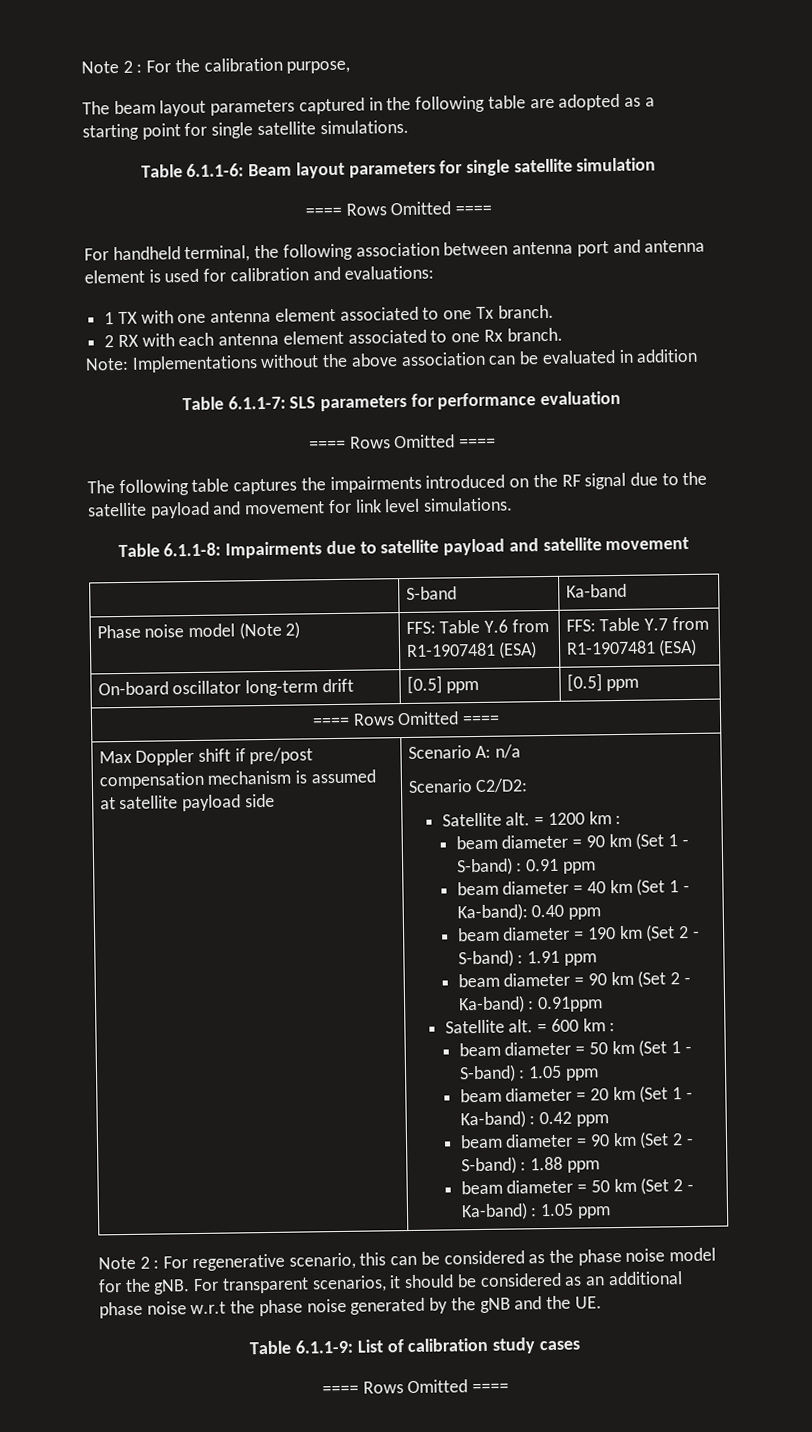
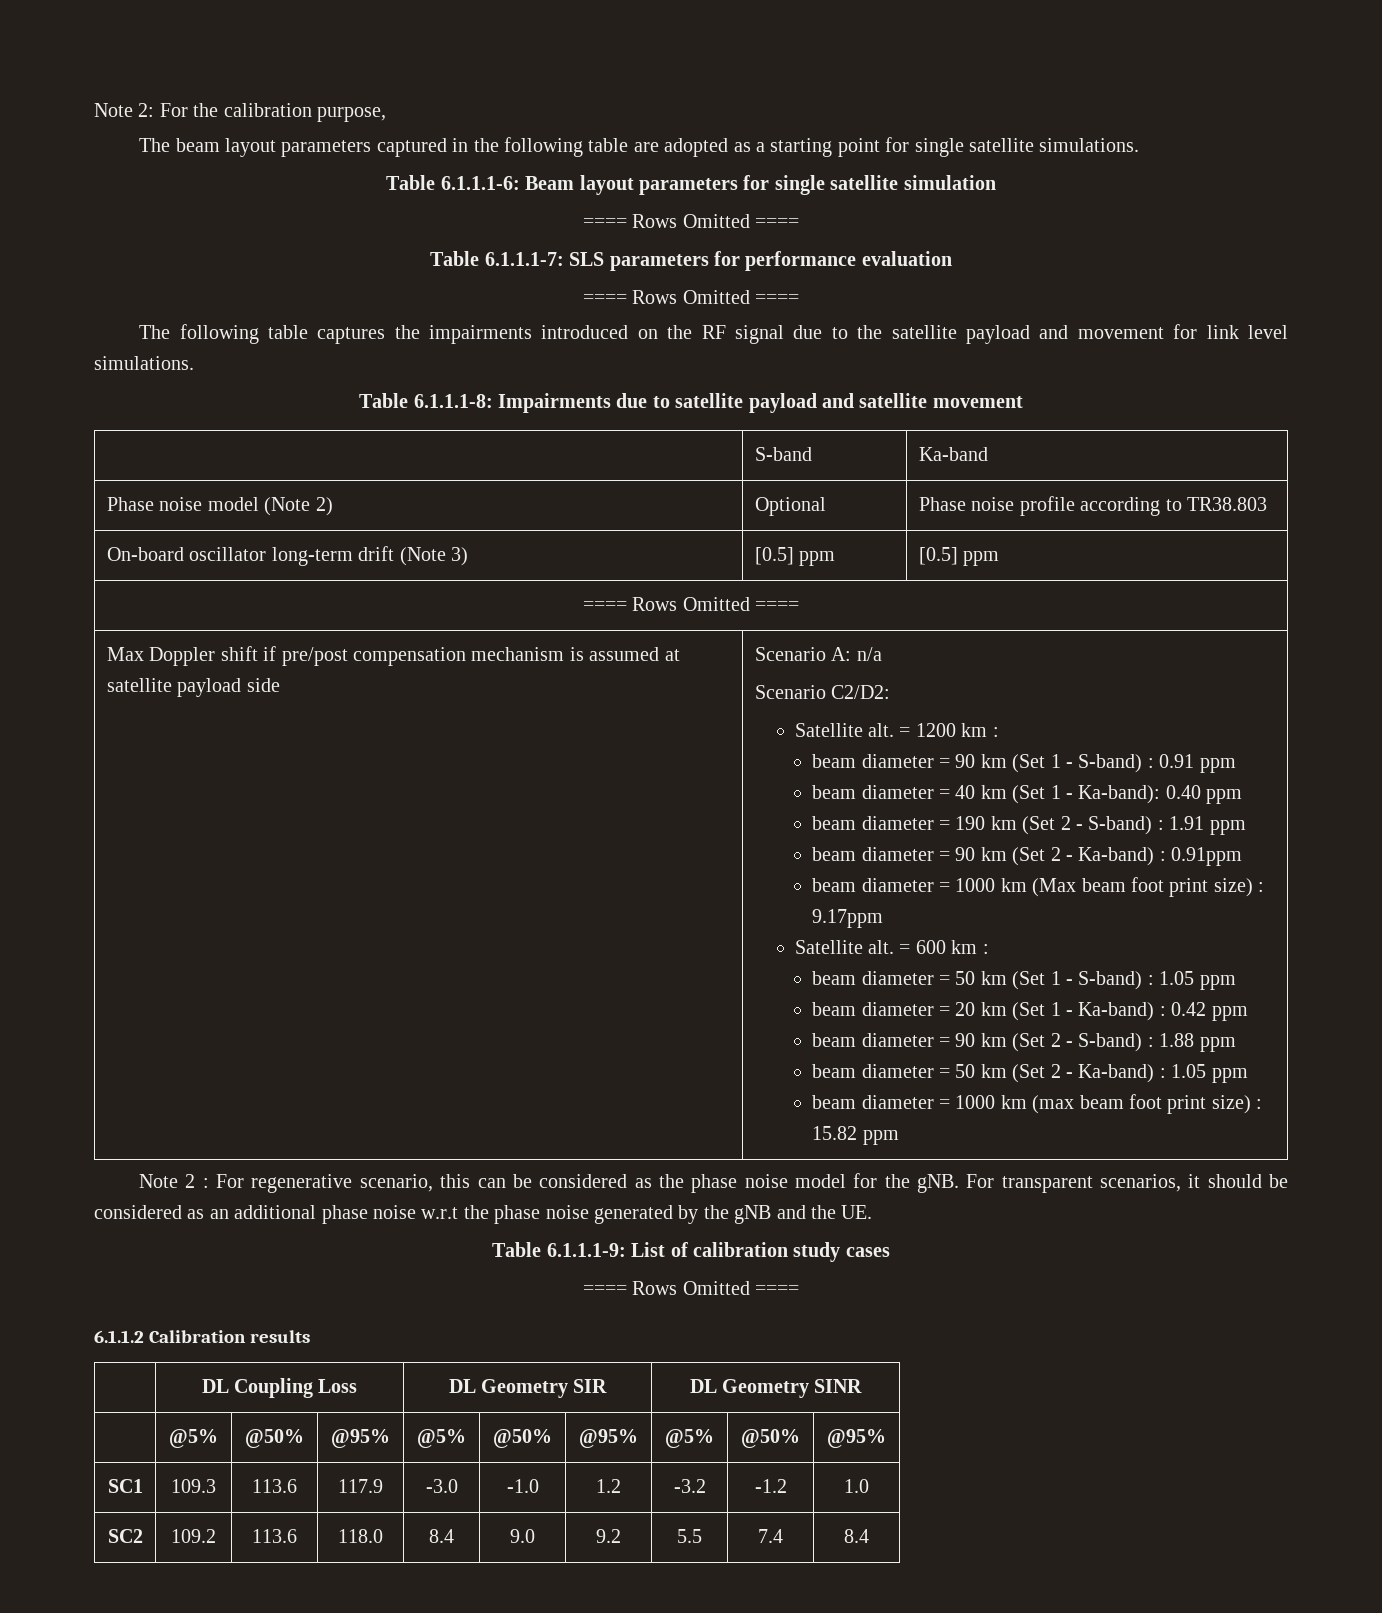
[81,60,143,74] Note 2 : -> [94,103,155,117] Note 2:
[186,163,245,178] 6.1.1-6: -> [440,176,520,190] 6.1.1.1-6:
[84,239,706,263] [84,265,435,284] [104,304,554,325] [104,327,563,348] [85,348,699,373] [181,395,286,411] // For handheld terminal, the following association between antenna port and antenna element is used for calibration and evaluations: // 1 TX with one antenna element associated to one Tx branch. // 2 RX with each antenna element associated to one Rx branch. // Note: Implementations without the above association can be evaluated in addition // Table 6.1.1-7: -> [430,251,564,266] // Table 6.1.1.1-7:
[163,542,222,557] 6.1.1-8: -> [413,394,493,408] 6.1.1.1-8:
[405,618,549,634] [405,641,538,659] [565,616,709,632] [565,638,698,657] FFS: Table Y.6 from R1-1907481 (ESA) | FFS: Table Y.7 from R1-1907481 (ESA) -> [754,497,826,516] [918,496,1267,516] Optional | Phase noise profile according to TR38.803
(354, 685) none -> [399,547,468,566] (Note 3)
(604, 1004) none -> [812,877,1265,897] [812,909,884,928] // beam diameter = 1000 km (Max beam foot print size) : 9.17ppm
(611, 1212) none -> [812,1094,1263,1114] [812,1126,899,1145] // beam diameter = 1000 km (max beam foot print size) : 15.82 ppm
[295,1339,354,1354] 6.1.1-9: -> [546,1243,626,1257] 6.1.1.1-9:
(510, 1387) none -> [94,1330,311,1343] [201,1378,358,1398] [448,1379,608,1398] [689,1379,863,1398] [169,1429,218,1448] [245,1429,304,1448] [331,1429,390,1448] [417,1429,466,1448] [493,1429,552,1448] [579,1429,638,1448] [665,1429,714,1448] [741,1429,800,1448] [827,1429,886,1448] [107,1479,143,1493] [171,1479,216,1493] [252,1479,297,1493] [338,1479,383,1493] [425,1479,458,1493] [506,1479,539,1493] [596,1479,621,1493] [673,1479,706,1493] [754,1479,787,1493] [844,1479,869,1493] [107,1529,143,1543] [171,1529,216,1543] [252,1529,297,1543] [338,1529,383,1543] [429,1529,454,1543] [510,1529,535,1543] [596,1529,621,1543] [677,1529,702,1543] [758,1529,783,1543] [844,1529,869,1543] // 6.1.1.2 Calibration results // | DL Coupling Loss | DL Geometry SIR | DL Geometry SINR // | @5% | @50% | @95% | @5% | @50% | @95% | @5% | @50% | @95% // SC1 | 109.3 | 113.6 | 117.9 | -3.0 | -1.0 | 1.2 | -3.2 | -1.2 | 1.0 // SC2 | 109.2 | 113.6 | 118.0 | 8.4 | 9.0 | 9.2 | 5.5 | 7.4 | 8.4

